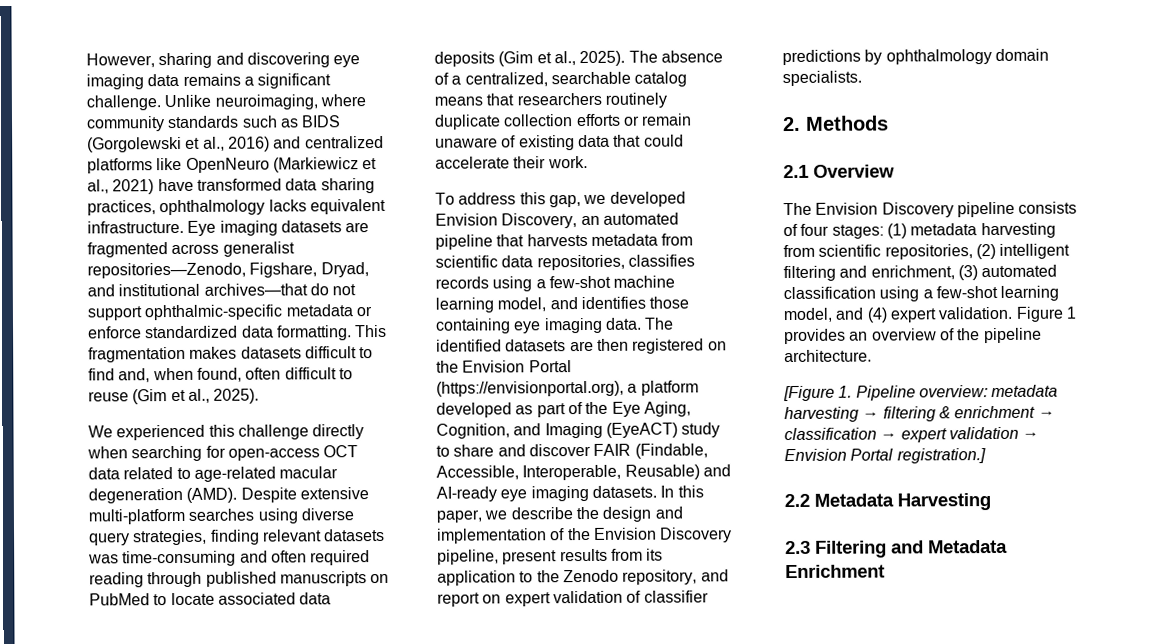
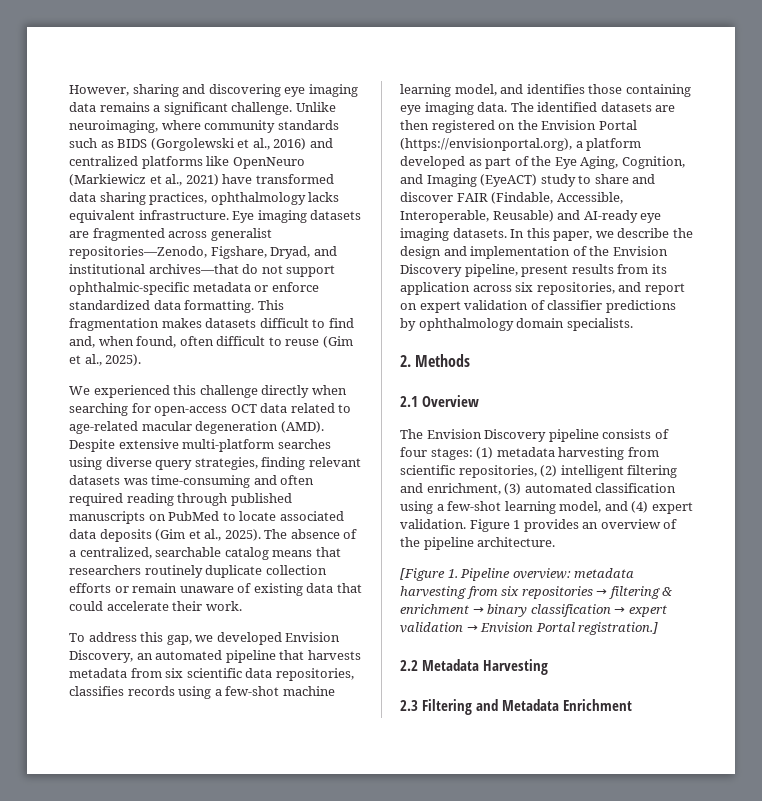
(694, 239) none -> [165,668,184,678] six
[519,569,698,585] to the Zenodo repository, -> [472,282,615,295] across six repositories,
(859, 414) none -> [466,586,593,599] from six repositories
(1055, 414) none -> [487,604,528,617] binary

